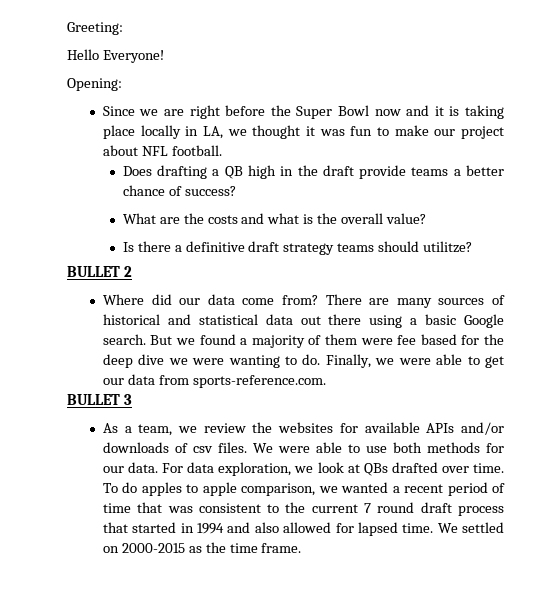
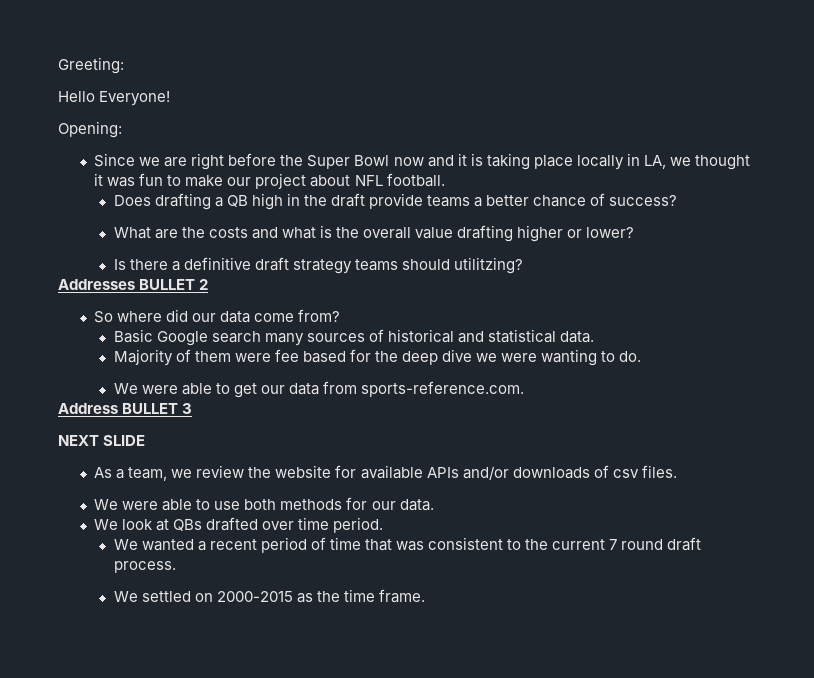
[386,213,427,224] value? -> [415,225,635,242] value drafting higher or lower?
[423,241,473,253] utilitze? // -> [454,257,524,274] [58,279,135,290] utilitzing? // Addresses
[102,294,144,305] Where -> [94,311,163,323] So where
[325,294,390,305] There are -> [113,329,261,346] // Basic Google search
[265,314,504,328] [102,334,305,348] data out there using a basic Google search. But we found a majority -> [560,331,595,343] [113,349,173,366] data. // Majority
[325,354,395,368] Finally, we -> [113,383,138,394] // We
(326, 381) none -> [58,403,118,414] Address
(132, 399) none -> [58,435,146,446] // NEXT SLIDE
[278,422,334,433] websites -> [275,465,332,478] website
(247, 447) none -> (677, 471) //
[162,462,314,476] For data exploration, we -> [94,519,119,530] // We
[472,463,504,473] [102,482,338,496] time. To do apples to apple comparison, we -> [298,517,384,533] [113,539,138,550] time period. // We
[458,506,505,516] [102,522,434,536] process that started in 1994 and also allowed for lapsed time. -> [113,561,176,573] process. //

